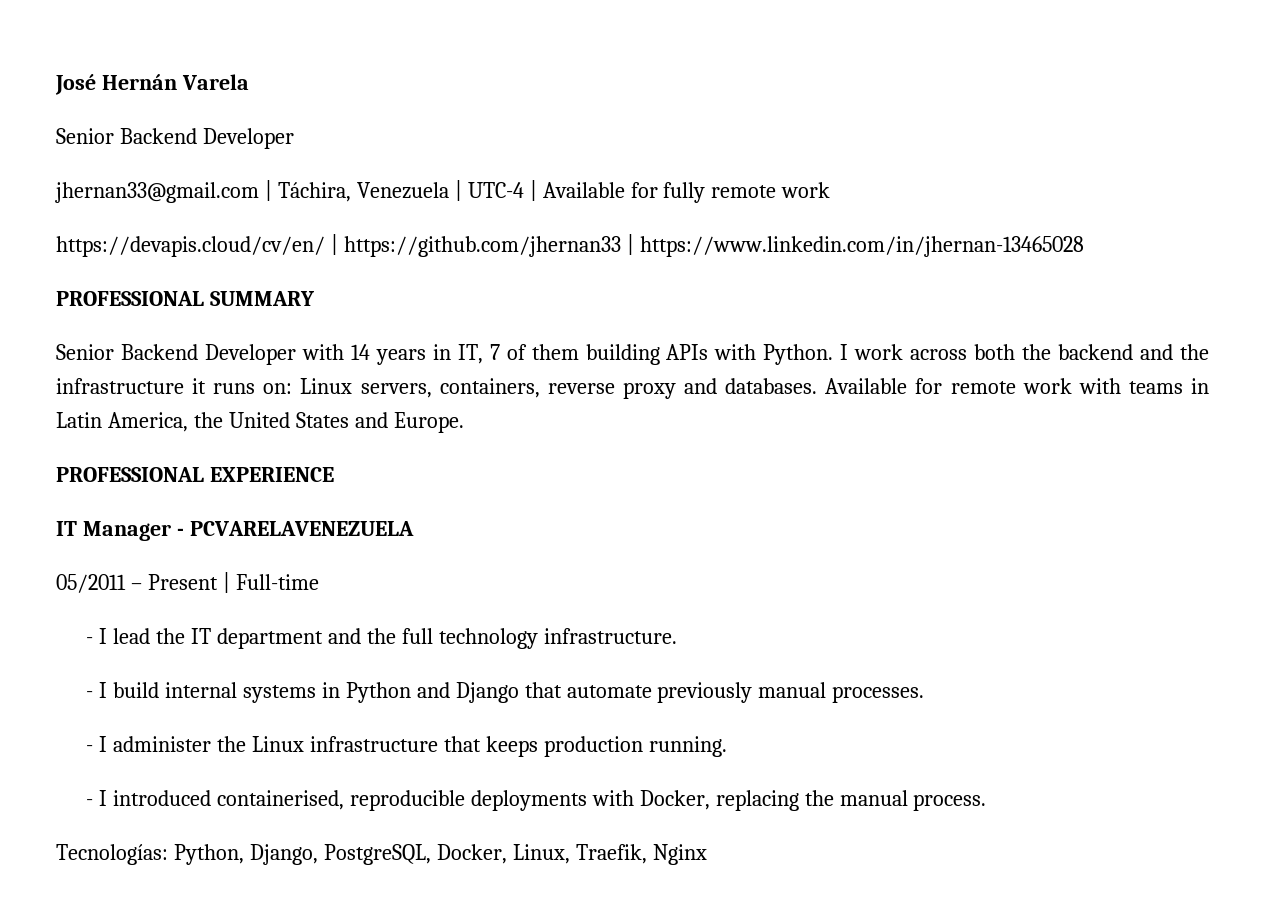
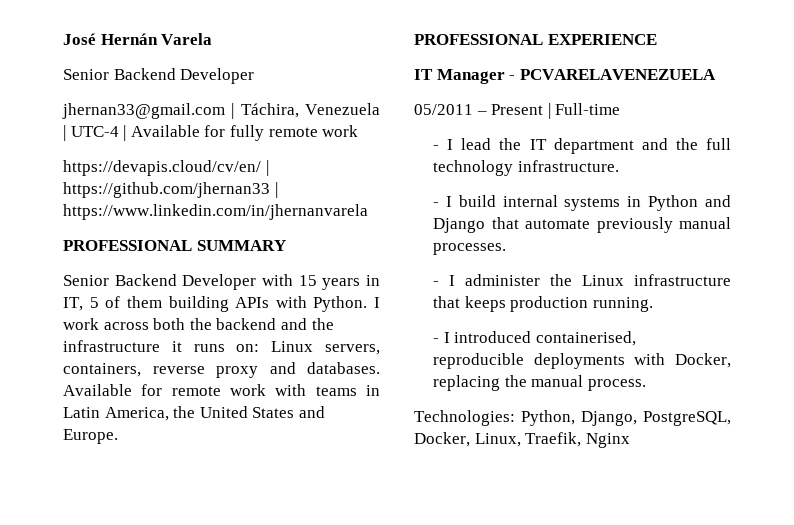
[639,236,1084,257] https://www.linkedin.com/in/jhernan-13465028 -> [63,204,368,220] https://www.linkedin.com/in/jhernanvarela
[350,344,370,360] 14 -> [298,275,317,286] 15
[489,344,500,360] 7 -> [89,297,99,308] 5
[56,844,168,865] Tecnologías: -> [414,410,515,426] Technologies:

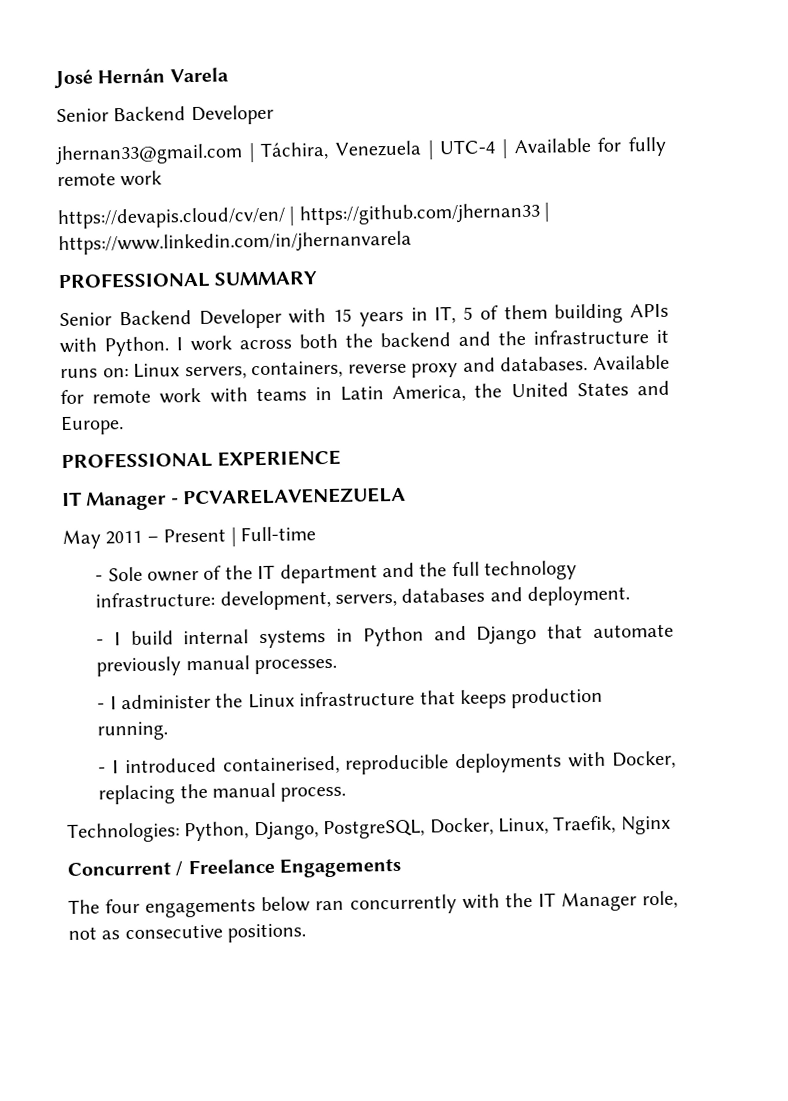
[414,104,473,115] 05/2011 -> [62,529,143,550] May 2011
[447,138,492,150] I lead -> [107,565,223,582] Sole owner of
[517,160,619,172] infrastructure. -> [95,585,631,611] infrastructure: development, servers, databases and deployment.
(630, 440) none -> [67,856,402,878] [68,890,679,918] [68,923,307,943] // Concurrent / Freelance Engagements // The four engagements below ran concurrently with the IT Manager role, not as consecutive positions.

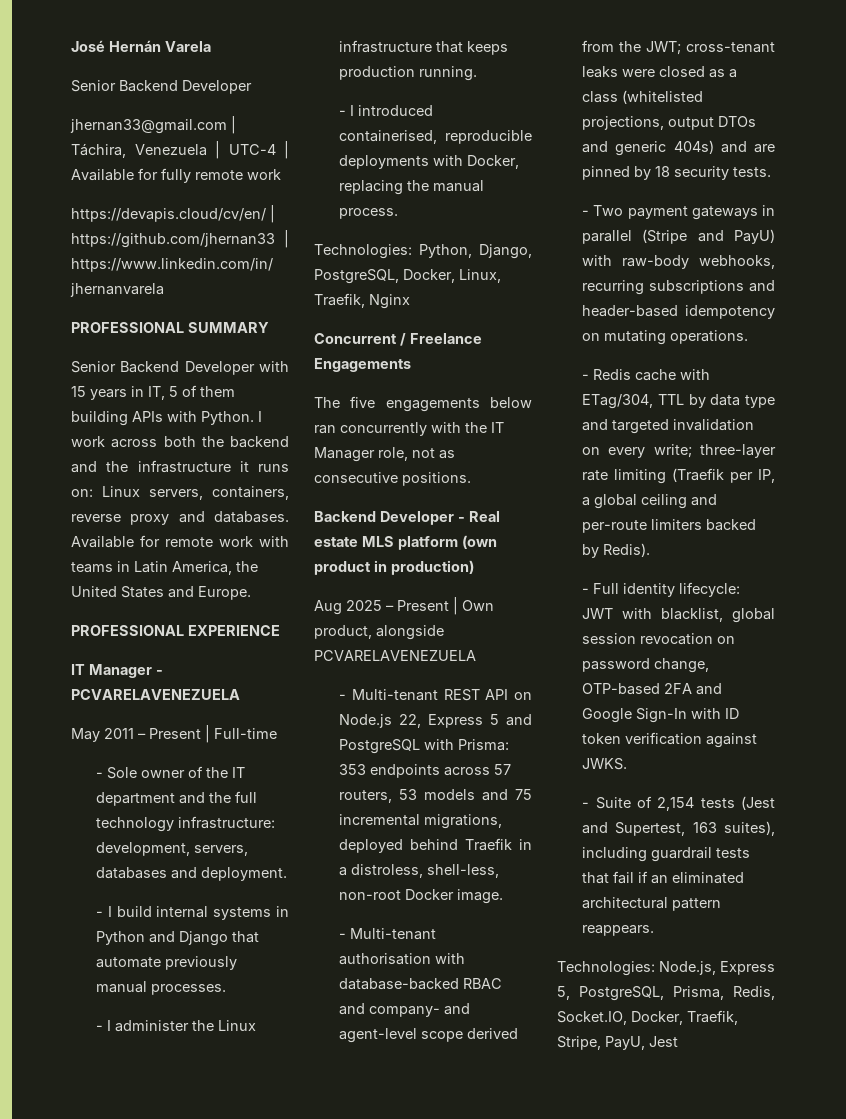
[105,898,141,914] four -> [350,396,376,408] five
(307, 933) none -> [314,511,500,525] [314,535,497,550] [314,560,474,575] [314,597,494,615] [314,625,444,640] [314,650,476,661] [339,689,532,701] [339,714,532,728] [339,739,510,754] [339,764,512,778] [339,789,532,803] [339,814,503,829] [339,838,532,853] [339,864,500,878] [339,889,504,904] [339,928,437,940] [339,953,466,965] [339,978,503,990] [339,1003,471,1017] [339,1028,519,1043] [582,40,775,55] [582,66,738,78] [582,90,704,104] [582,116,757,130] [582,140,775,156] [582,166,772,180] [582,205,775,220] [582,229,775,244] [582,255,775,269] [582,280,775,295] [582,305,775,319] [582,330,749,345] [582,369,711,381] [582,394,775,409] [582,419,755,434] [582,444,776,458] [582,468,775,484] [582,494,718,509] [582,519,757,533] [582,543,651,558] [582,582,741,597] [582,608,775,623] [582,633,736,645] [582,658,710,673] [582,683,723,695] [582,708,740,723] [582,732,758,748] [582,758,628,770] [582,796,775,811] [582,821,775,836] [582,847,751,862] [582,871,745,884] [582,897,722,911] [582,925,655,936] [557,961,775,976] [557,986,775,1001] [557,1010,738,1025] [557,1036,678,1050] // Backend Developer - Real estate MLS platform (own product in production) // Aug 2025 – Present | Own product, alongside PCVARELAVENEZUELA // - Multi-tenant REST API on Node.js 22, Express 5 and PostgreSQL with Prisma: 353 endpoints across 57 routers, 53 models and 75 incremental migrations, deployed behind Traefik in a distroless, shell-less, non-root Docker image. // - Multi-tenant authorisation with database-backed RBAC and company- and agent-level scope derived from the JWT; cross-tenant leaks were closed as a class (whitelisted projections, output DTOs and generic 404s) and are pinned by 18 security tests. // - Two payment gateways in parallel (Stripe and PayU) with raw-body webhooks, recurring subscriptions and header-based idempotency on mutating operations. // - Redis cache with ETag/304, TTL by data type and targeted invalidation on every write; three-layer rate limiting (Traefik per IP, a global ceiling and per-route limiters backed by Redis). // - Full identity lifecycle: JWT with blacklist, global session revocation on password change, OTP-based 2FA and Google Sign-In with ID token verification against JWKS. // - Suite of 2,154 tests (Jest and Supertest, 163 suites), including guardrail tests that fail if an eliminated architectural pattern reappears. // Technologies: Node.js, Express 5, PostgreSQL, Prisma, Redis, Socket.IO, Docker, Traefik, Stripe, PayU, Jest

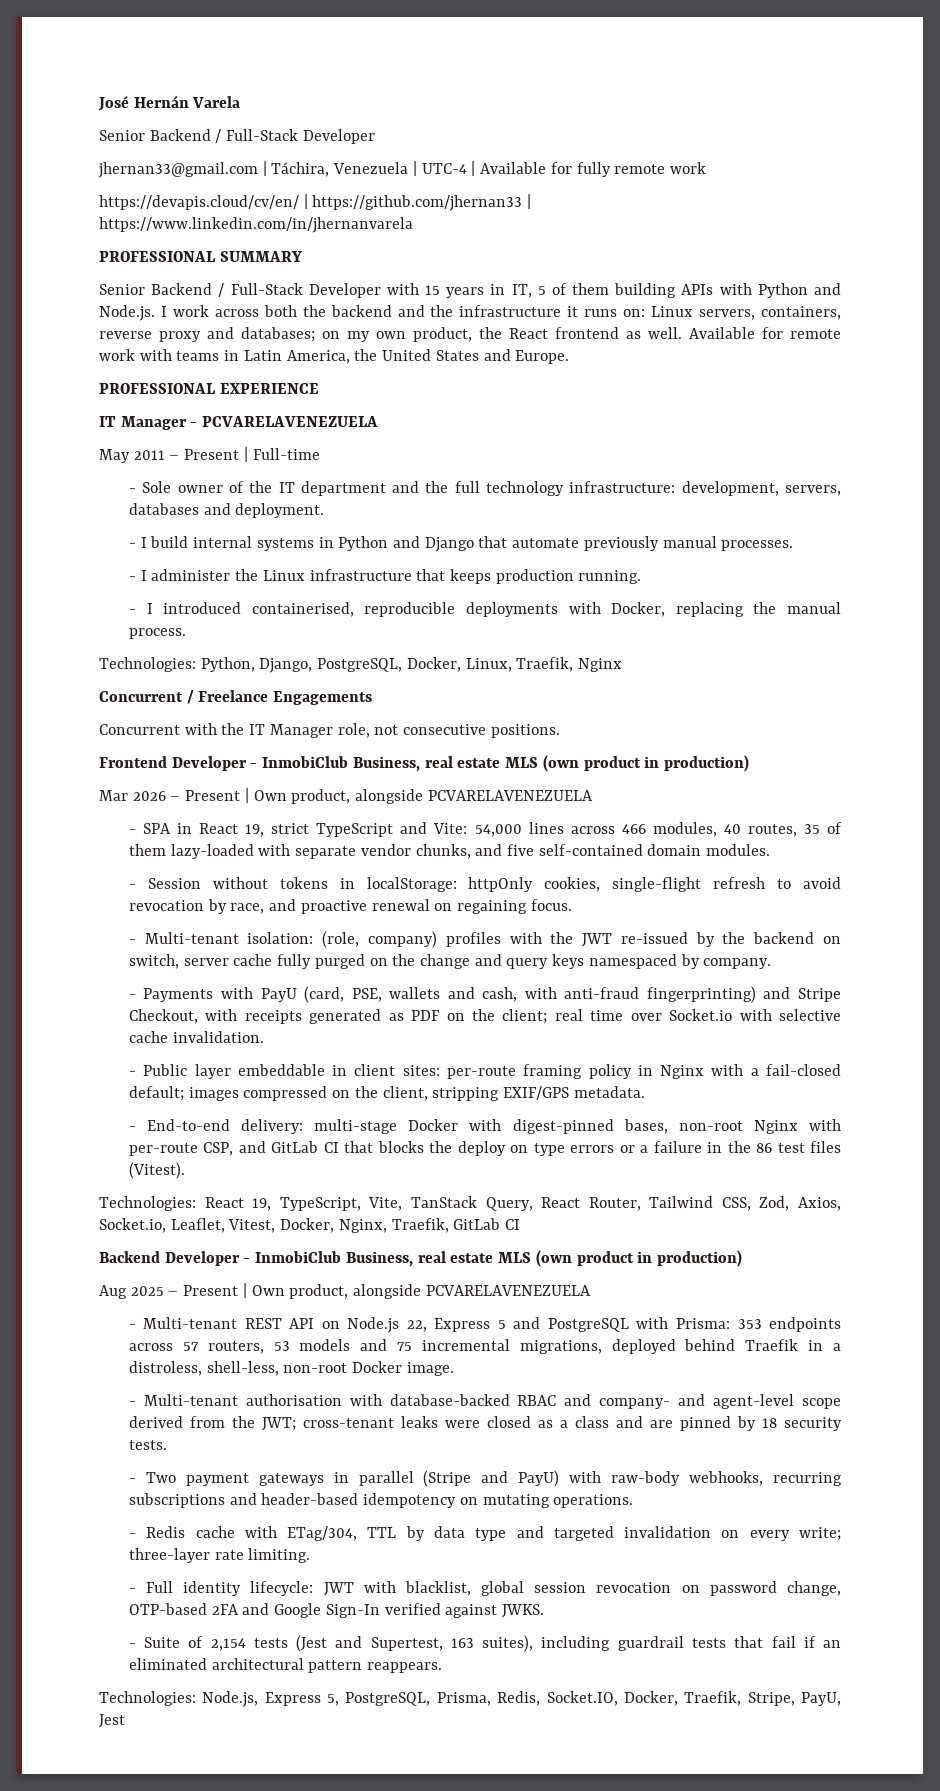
(178, 86) none -> [215,129,299,143] / Full-Stack
(180, 367) none -> [218,283,303,297] / Full-Stack
[201,411,254,425] Python. -> [757,283,841,298] [99,305,155,321] Python and Node.js.
[214,511,289,523] databases. -> [241,327,682,342] databases; on my own product, the React frontend as well.
[314,396,532,412] [314,422,427,436] The five engagements below ran concurrently -> [99,724,180,735] Concurrent
[439,450,455,459] as -> (399, 730) none
(471, 479) none -> [99,755,749,772] [99,788,593,804] [128,822,843,837] [128,844,771,859] [128,877,841,892] [128,899,572,914] [128,931,841,948] [128,954,772,969] [128,986,842,1003] [128,1009,841,1024] [128,1031,264,1043] [128,1064,842,1079] [128,1086,645,1101] [128,1119,841,1134] [128,1141,841,1156] [128,1162,185,1179] [99,1196,841,1211] [99,1218,521,1233] // Frontend Developer - InmobiClub Business, real estate MLS (own product in production) // Mar 2026 – Present | Own product, alongside PCVARELAVENEZUELA // - SPA in React 19, strict TypeScript and Vite: 54,000 lines across 466 modules, 40 routes, 35 of them lazy-loaded with separate vendor chunks, and five self-contained domain modules. // - Session without tokens in localStorage: httpOnly cookies, single-flight refresh to avoid revocation by race, and proactive renewal on regaining focus. // - Multi-tenant isolation: (role, company) profiles with the JWT re-issued by the backend on switch, server cache fully purged on the change and query keys namespaced by company. // - Payments with PayU (card, PSE, wallets and cash, with anti-fraud fingerprinting) and Stripe Checkout, with receipts generated as PDF on the client; real time over Socket.io with selective cache invalidation. // - Public layer embeddable in client sites: per-route framing policy in Nginx with a fail-closed default; images compressed on the client, stripping EXIF/GPS metadata. // - End-to-end delivery: multi-stage Docker with digest-pinned bases, non-root Nginx with per-route CSP, and GitLab CI that blocks the deploy on type errors or a failure in the 86 test files (Vitest). // Technologies: React 19, TypeScript, Vite, TanStack Query, React Router, Tailwind CSS, Zod, Axios, Socket.io, Leaflet, Vitest, Docker, Nginx, Traefik, GitLab CI
[469,511,500,522] [314,536,458,550] Real estate MLS platform -> [255,1251,532,1267] InmobiClub Business, real estate MLS
[622,90,704,104] [582,116,757,130] [582,140,714,156] (whitelisted projections, output DTOs and generic 404s) -> (609, 1422) none
[614,468,775,484] [582,494,718,509] [582,519,757,533] [582,543,651,558] limiting (Traefik per IP, a global ceiling and per-route limiters backed by Redis). -> [248,1548,311,1563] limiting.
[691,708,740,719] [582,732,703,745] with ID token verification -> [384,1603,441,1615] verified

